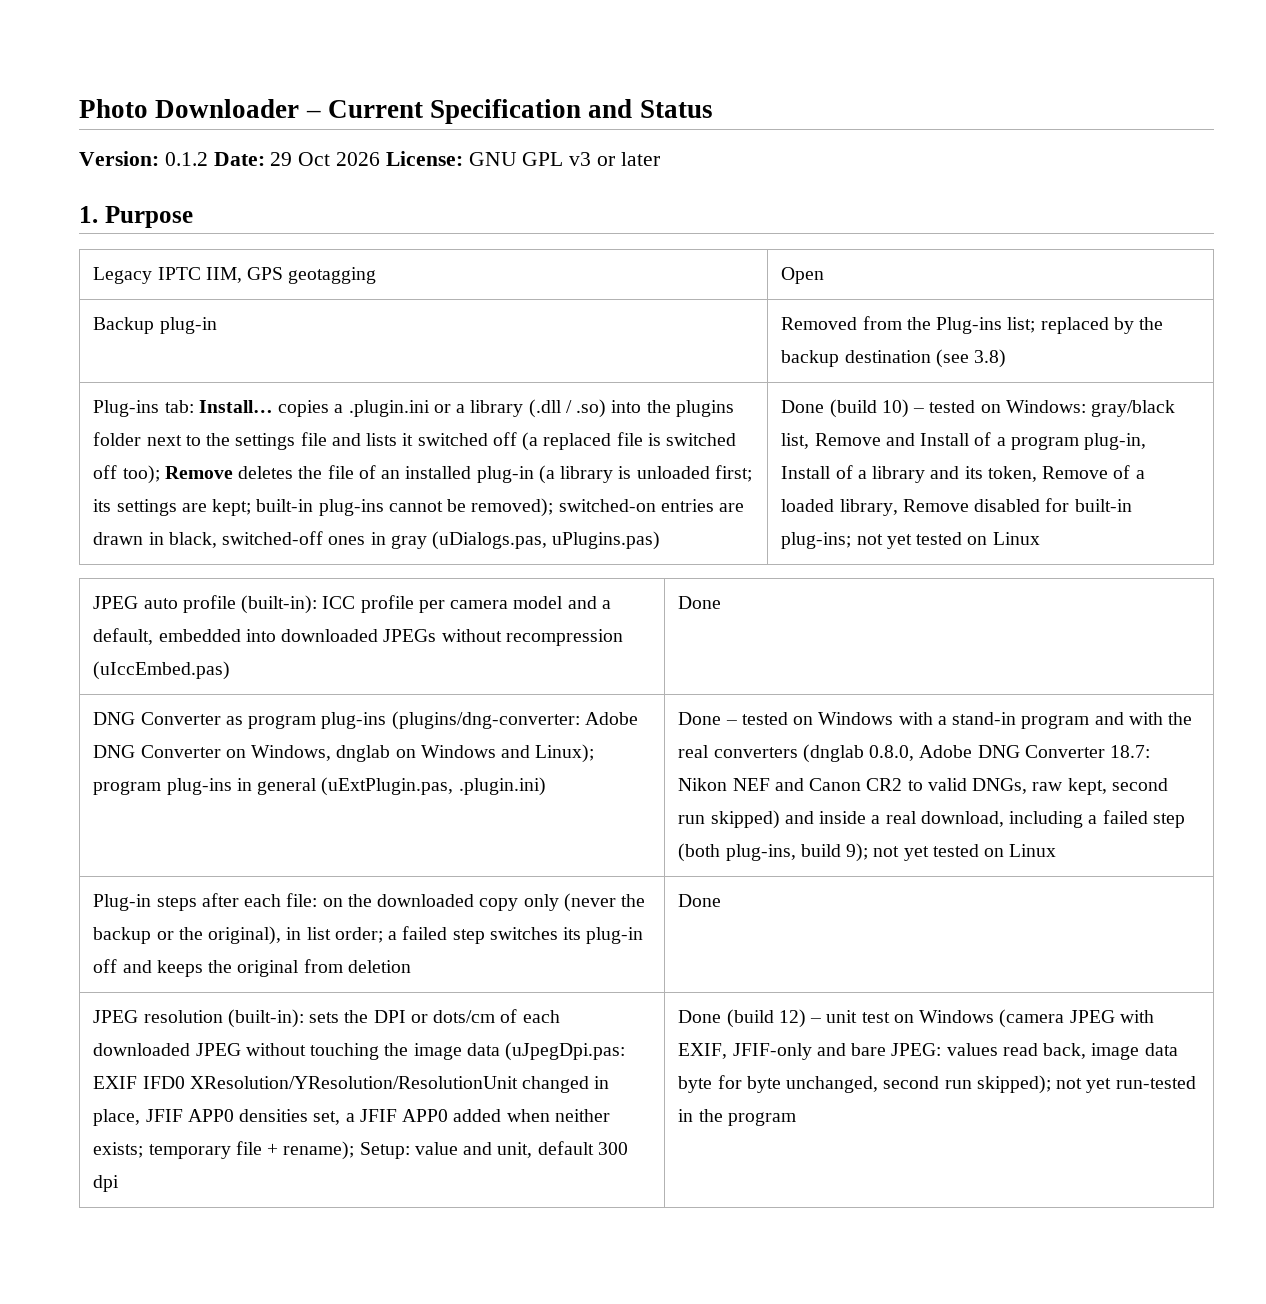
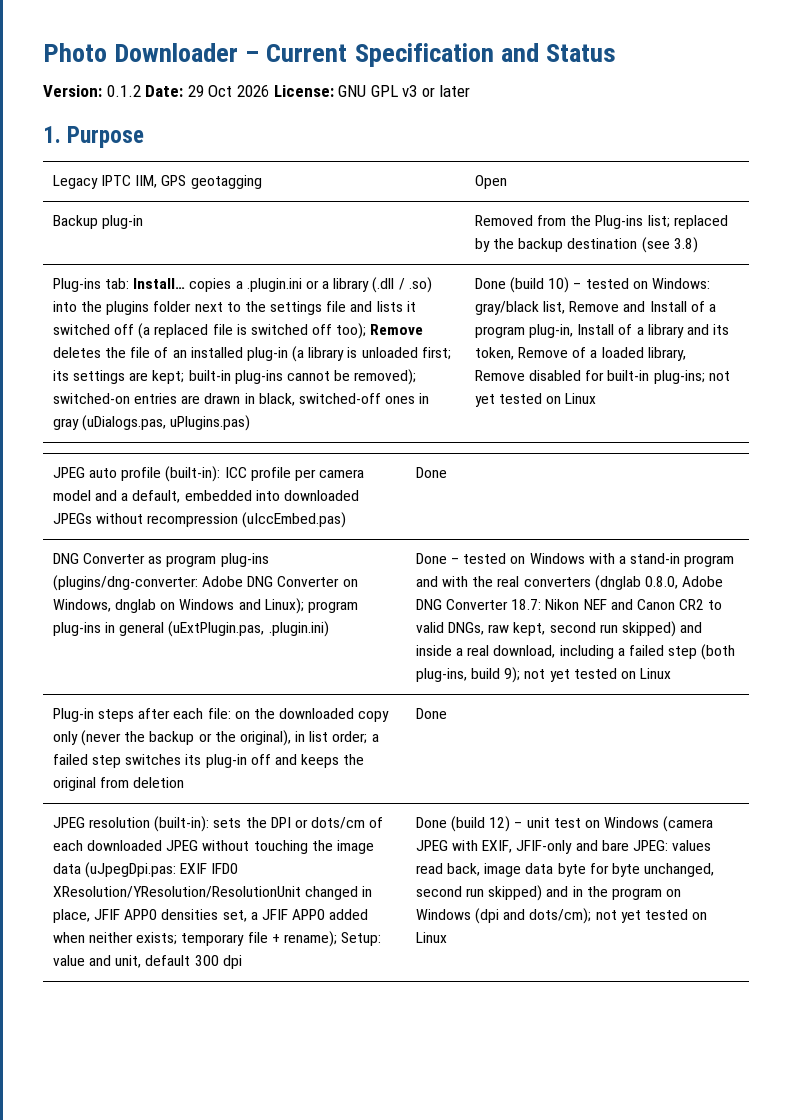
[976,1075,1196,1094] [678,1109,796,1126] skipped); not yet run-tested in the program -> [488,885,682,901] [415,908,708,924] [415,932,447,943] skipped) and in the program on Windows (dpi and dots/cm); not yet tested on Linux

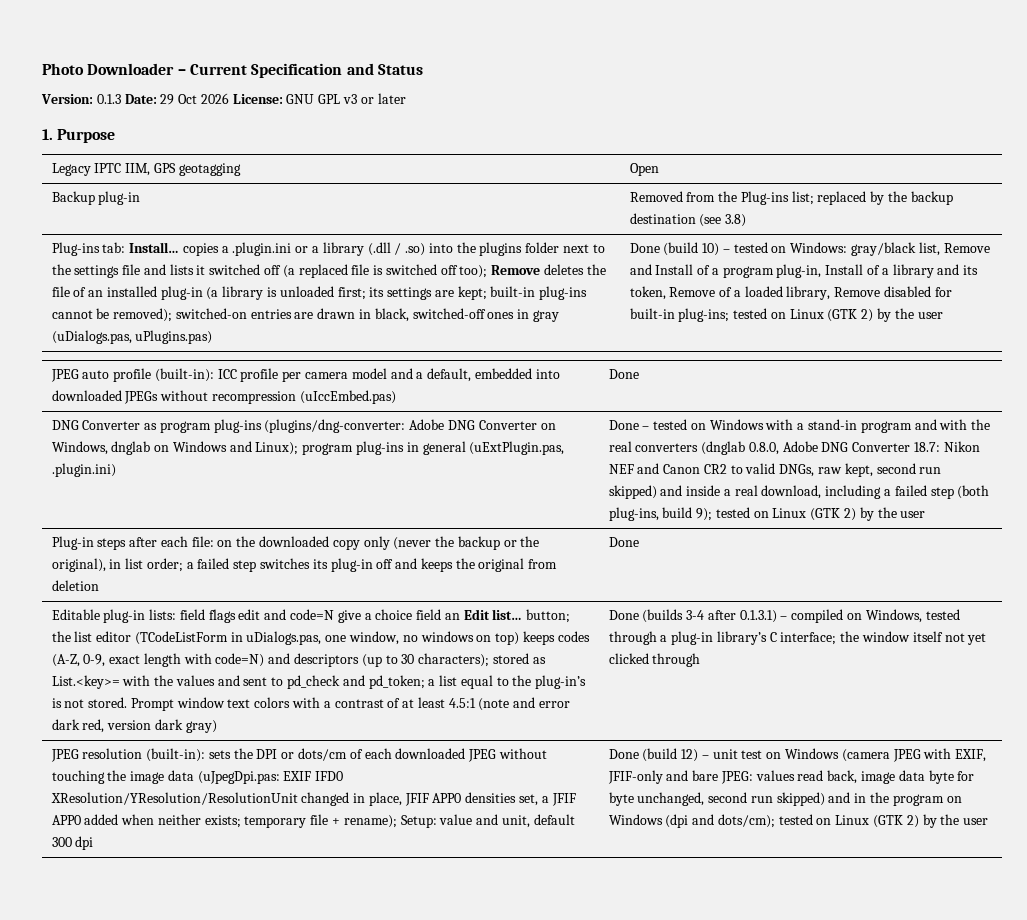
[106,85,141,97] 0.1.2 -> [96,94,121,104] 0.1.3
[708,371,730,381] [474,393,597,407] not yet tested on Linux -> [733,308,943,322] tested on Linux (GTK 2) by the user
[524,668,672,682] not yet tested on Linux -> [715,507,926,521] tested on Linux (GTK 2) by the user
(447, 713) none -> [51,609,571,623] [51,631,590,645] [51,653,546,667] [51,675,587,689] [51,697,571,711] [51,719,217,733] [608,609,960,623] [608,631,987,645] [608,653,701,667] // Editable plug-in lists: field flags edit and code=N give a choice field an Edit list… button; the list editor (TCodeListForm in uDialogs.pas, one window, no windows on top) keeps codes (A-Z, 0-9, exact length with code=N) and descriptors (up to 30 characters); stored as List.<key>= with the values and sent to pd_check and pd_token; a list equal to the plug-in’s is not stored. Prompt window text colors with a contrast of at least 4.5:1 (note and error dark red, version dark gray) | Done (builds 3-4 after 0.1.3.1) – compiled on Windows, tested through a plug-in library’s C interface; the window itself not yet clicked through
[595,909,708,923] [415,932,447,943] not yet tested on Linux -> [778,814,989,828] tested on Linux (GTK 2) by the user

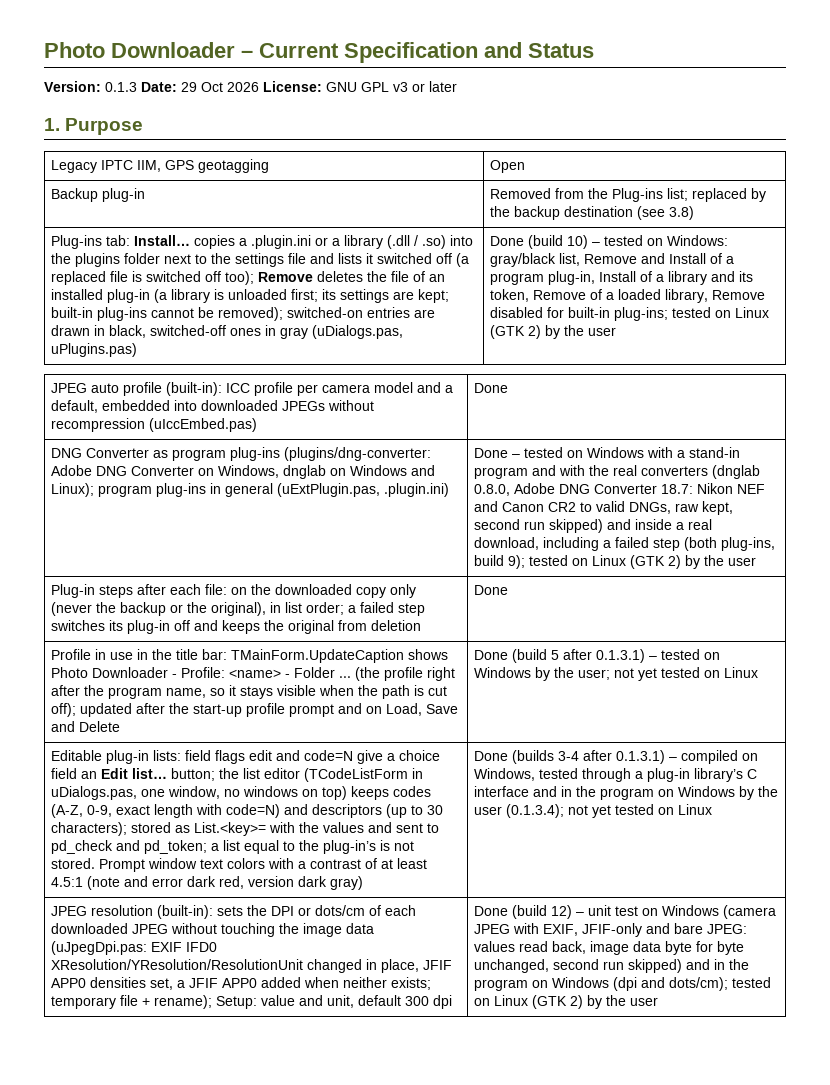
(639, 542) none -> [51,649,449,663] [51,667,456,681] [51,685,448,699] [51,703,459,717] [51,721,121,732] [474,649,721,663] [474,667,759,681] // Profile in use in the title bar: TMainForm.UpdateCaption shows Photo Downloader - Profile: <name> - Folder ... (the profile right after the program name, so it stays visible when the path is cut off); updated after the start-up profile prompt and on Load, Save and Delete | Done (build 5 after 0.1.3.1) – tested on Windows by the user; not yet tested on Linux
[780,631,987,645] [608,653,701,667] interface; the window itself not yet clicked through -> [474,786,779,800] [474,804,713,818] interface and in the program on Windows by the user (0.1.3.4); not yet tested on Linux

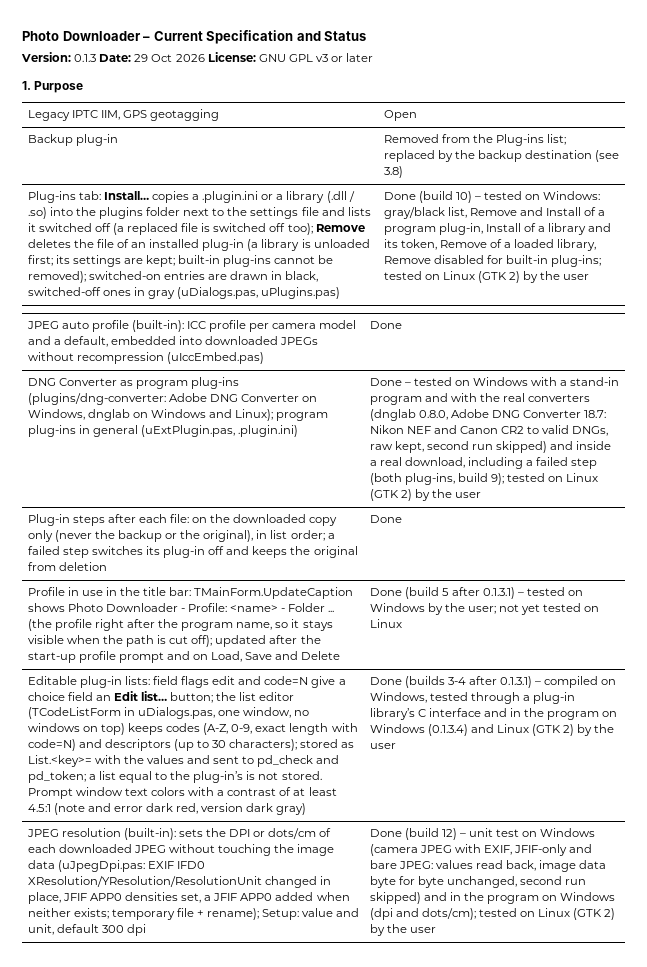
[739,786,779,800] [474,804,713,818] by the user (0.1.3.4); not yet tested on Linux -> [427,724,615,736] [369,743,396,749] (0.1.3.4) and Linux (GTK 2) by the user

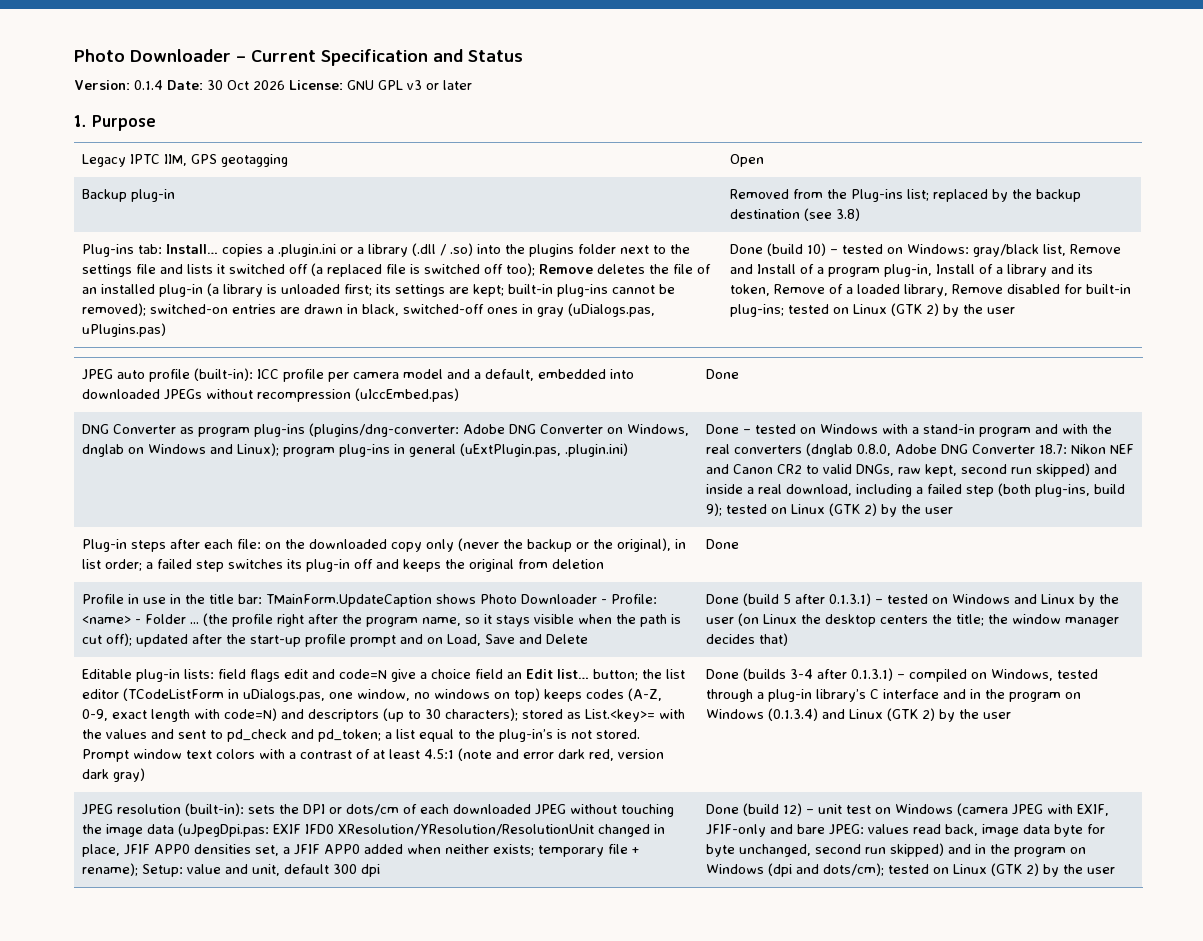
[74,54,149,62] 0.1.3 Date: 29 -> [134,80,223,90] 0.1.4 Date: 30
[427,603,600,615] [369,619,402,628] by the user; not yet tested on Linux -> [1014,594,1120,607] [706,613,1120,627] [706,633,789,646] and Linux by the user (on Linux the desktop centers the title; the window manager decides that)

